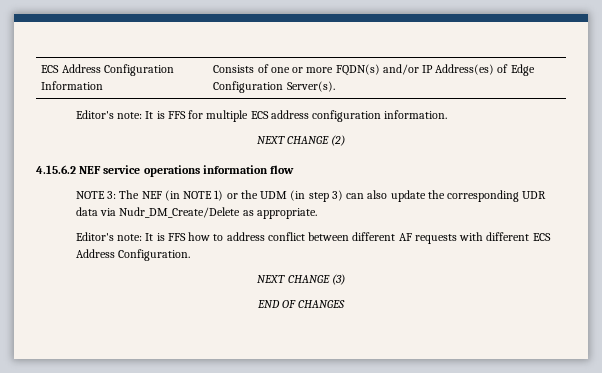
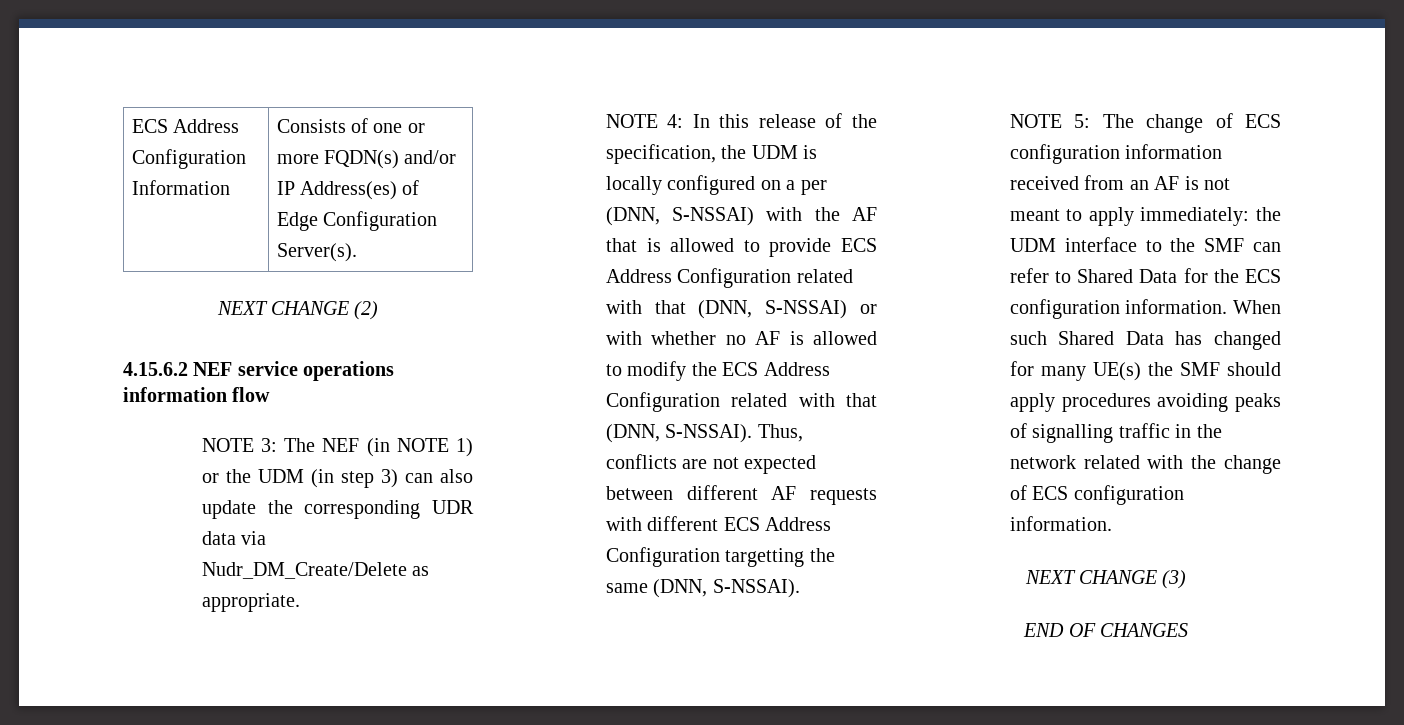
[75,110,448,122] // Editor's note: It is FFS for multiple ECS address configuration information. -> (357, 252) none
[75,232,305,241] Editor's note: It is FFS how to address conflict -> [605,113,877,128] [605,144,818,164] [605,175,827,195] [605,207,877,226] [605,238,877,257] [605,268,853,288] [605,300,877,319] [605,331,877,345] [605,361,830,381] [605,392,877,412] [605,424,803,443] [605,454,817,474] NOTE 4: In this release of the specification, the UDM is locally configured on a per (DNN, S-NSSAI) with the AF that is allowed to provide ECS Address Configuration related with that (DNN, S-NSSAI) or with whether no AF is allowed to modify the ECS Address Configuration related with that (DNN, S-NSSAI). Thus, conflicts are not expected
[118,249,191,261] Configuration. -> [605,547,835,567] [605,579,800,598] [1009,113,1281,133] [1009,144,1223,164] [1009,175,1230,190] [1009,207,1281,226] [1009,237,1281,252] [1009,268,1281,283] [1009,299,1281,319] [1009,331,1281,350] [1009,361,1281,381] [1009,393,1281,412] [1009,423,1222,443] [1009,455,1281,474] [1009,485,1184,505] [1009,516,1112,531] Configuration targetting the same (DNN, S-NSSAI). // NOTE 5: The change of ECS configuration information received from an AF is not meant to apply immediately: the UDM interface to the SMF can refer to Shared Data for the ECS configuration information. When such Shared Data has changed for many UE(s) the SMF should apply procedures avoiding peaks of signalling traffic in the network related with the change of ECS configuration information.

